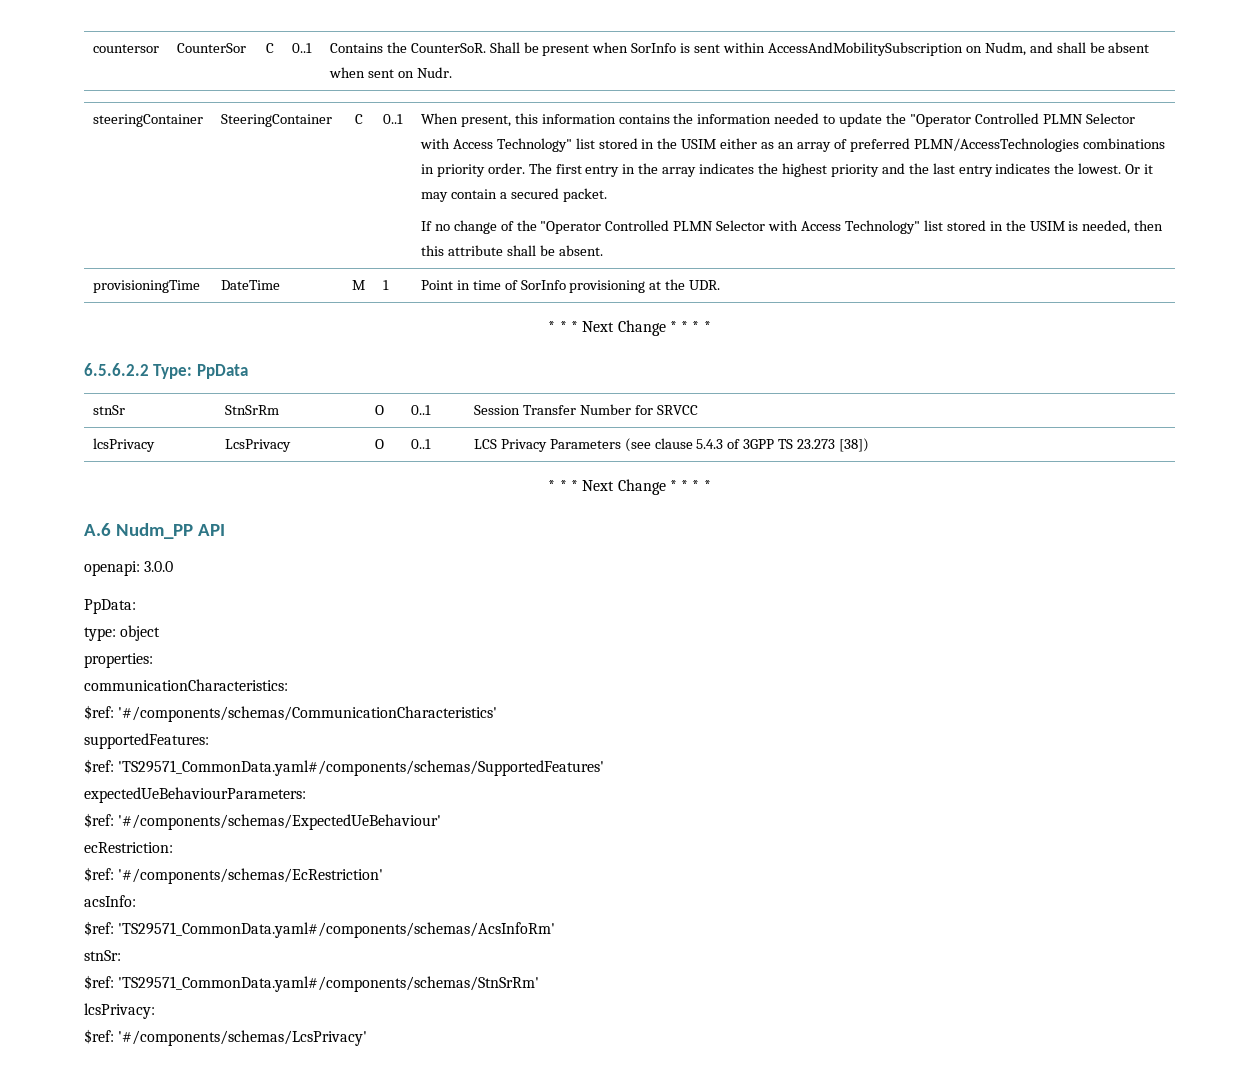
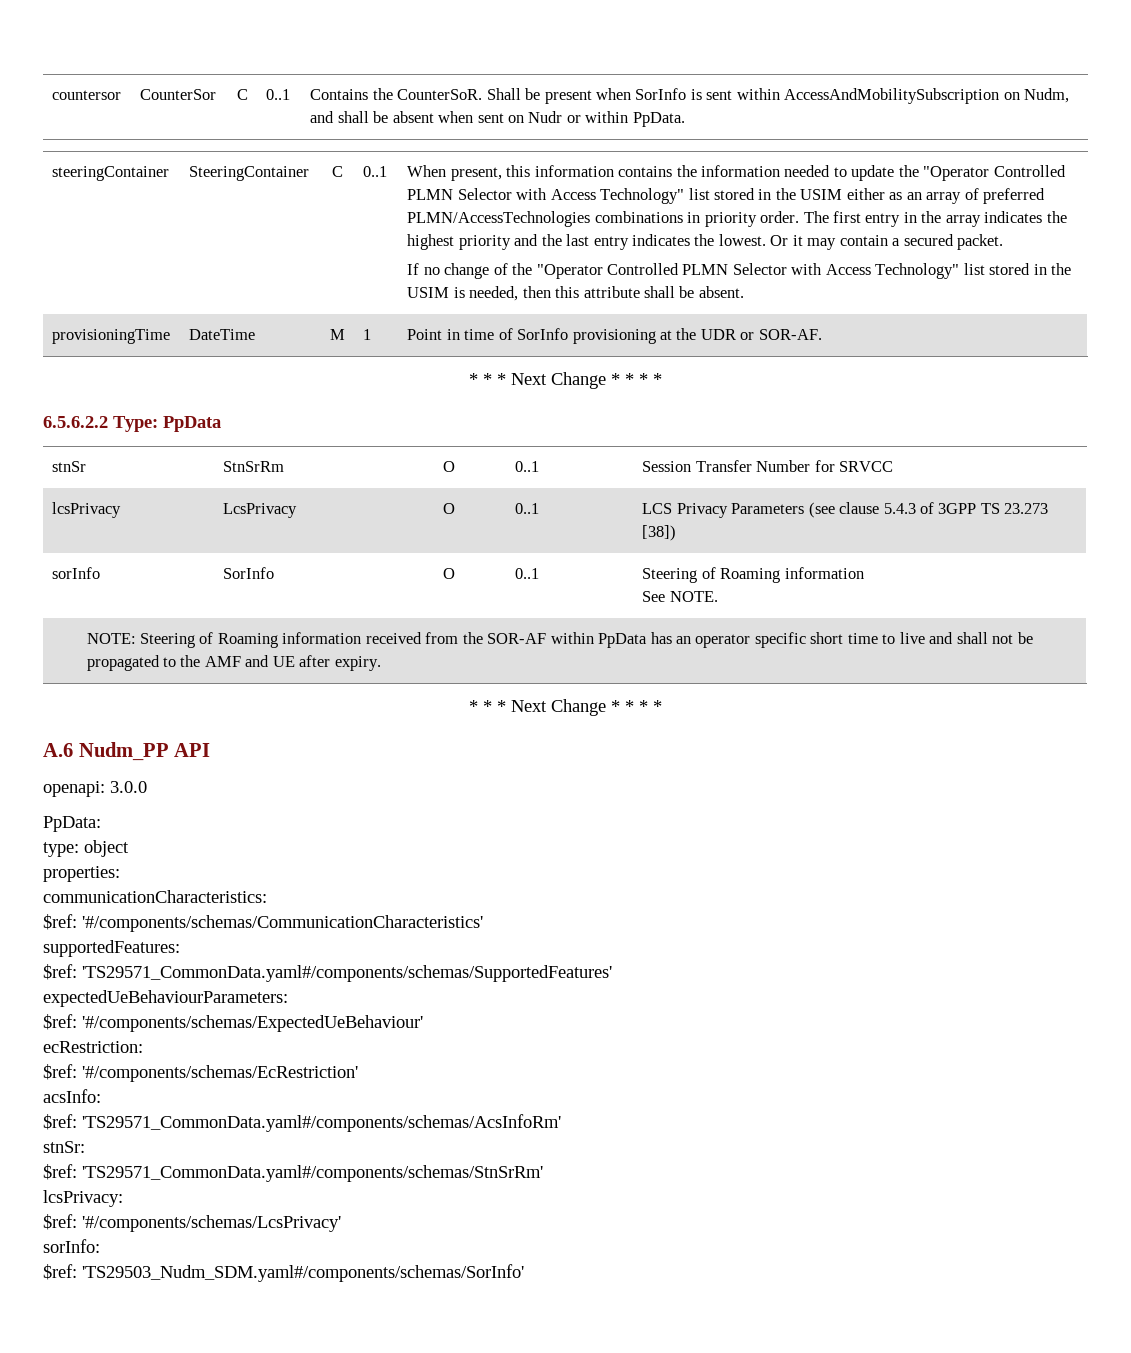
[416,67,452,78] Nudr. -> [528,111,685,127] Nudr or within PpData.
[689,280,721,290] UDR. -> [700,329,822,340] UDR or SOR-AF.
(870, 445) none -> [52,567,101,579] [223,567,275,579] [442,568,455,579] [515,568,540,579] [642,567,864,583] [642,591,718,602] [86,632,1033,648] [86,655,381,671] // sorInfo | SorInfo | O | 0..1 | Steering of Roaming information // See NOTE. // NOTE: Steering of Roaming information received from the SOR-AF within PpData has an operator specific short time to live and shall not be propagated to the AMF and UE after expiry.
(368, 1038) none -> [43,1239,100,1253] [43,1264,524,1282] // sorInfo: // $ref: 'TS29503_Nudm_SDM.yaml#/components/schemas/SorInfo'

